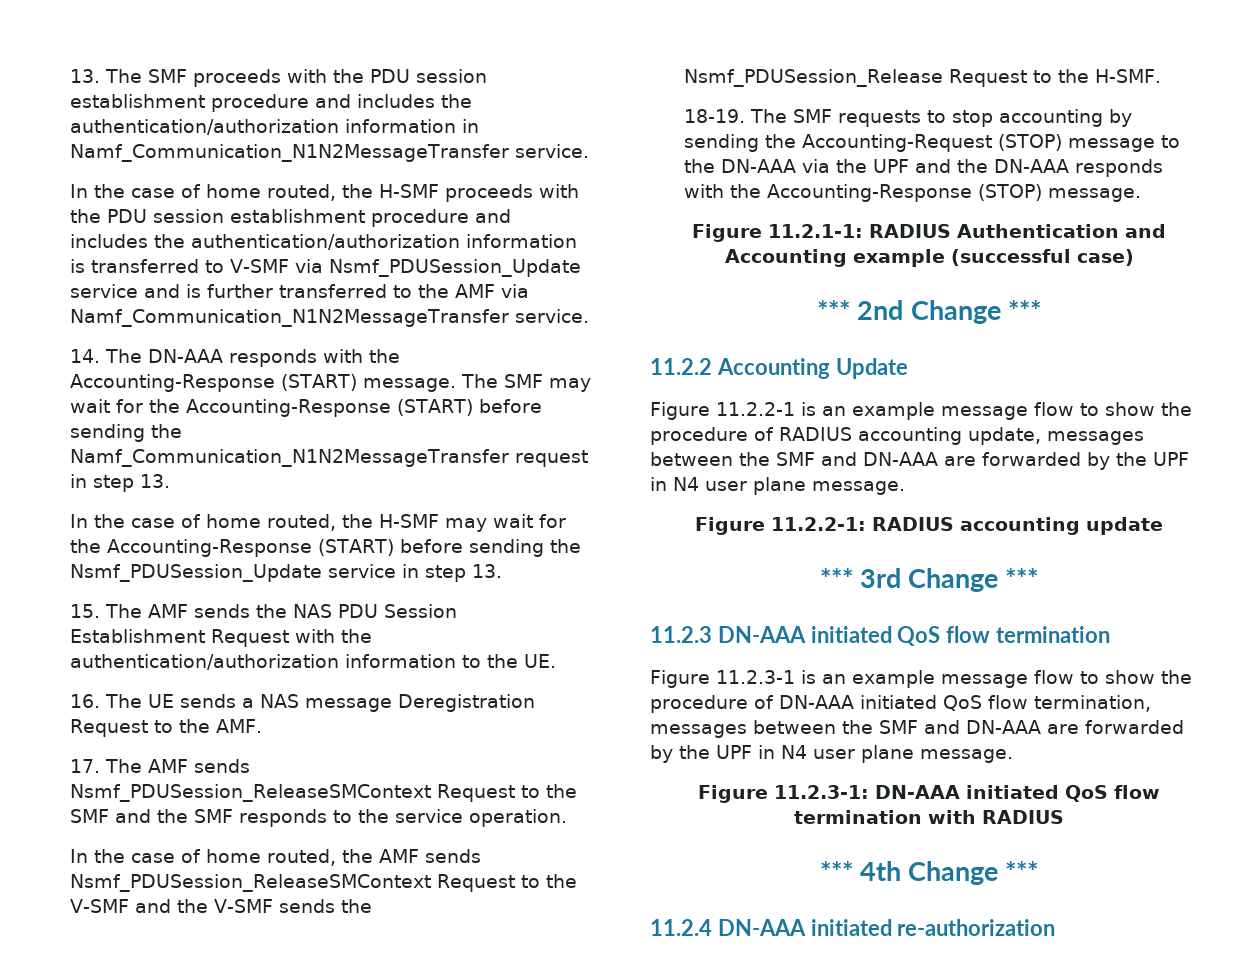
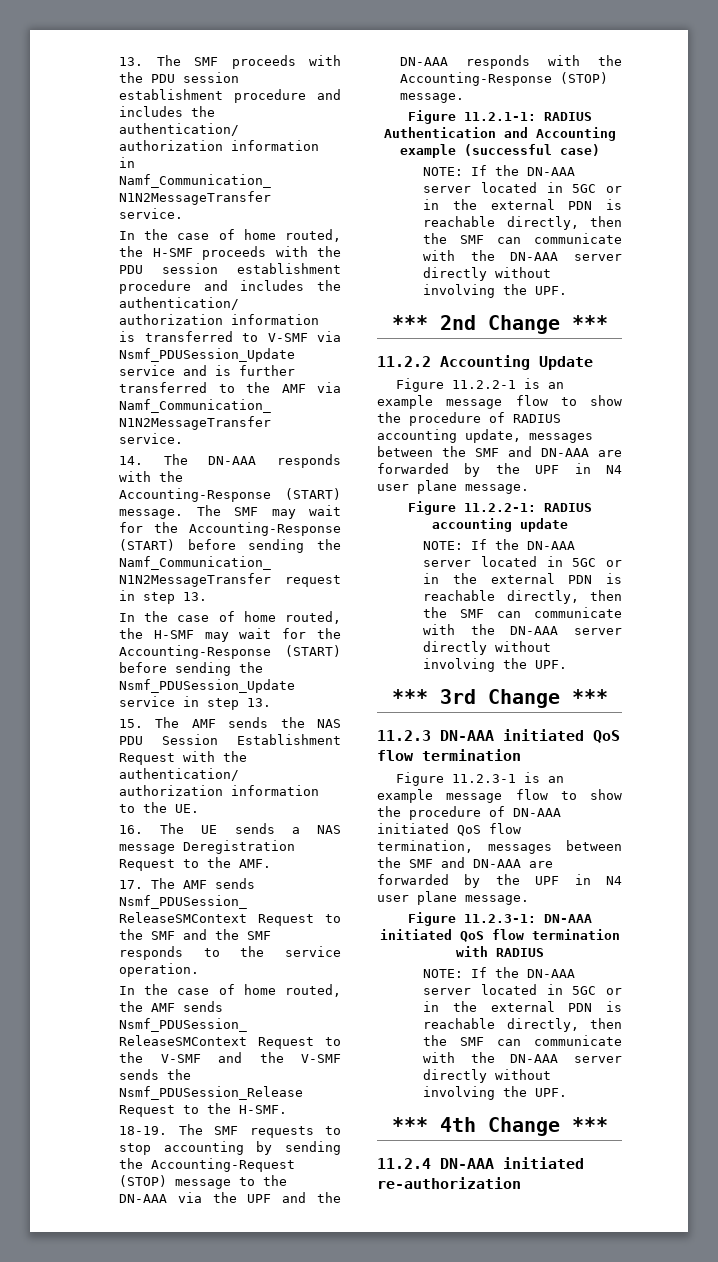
(1134, 257) none -> [423,165,576,176] [423,182,622,193] [423,199,622,210] [423,216,622,230] [423,233,622,244] [423,250,622,261] [423,267,552,281] [423,284,568,298] // NOTE: If the DN-AAA server located in 5GC or in the external PDN is reachable directly, then the SMF can communicate with the DN-AAA server directly without involving the UPF.
(1163, 526) none -> [423,539,576,550] [423,556,622,567] [423,573,622,584] [423,590,622,604] [423,607,622,618] [423,624,622,635] [423,641,552,655] [423,658,568,672] // NOTE: If the DN-AAA server located in 5GC or in the external PDN is reachable directly, then the SMF can communicate with the DN-AAA server directly without involving the UPF.
(1064, 817) none -> [423,967,576,978] [423,984,622,995] [423,1001,622,1012] [423,1018,622,1032] [423,1035,622,1046] [423,1052,622,1063] [423,1069,552,1083] [423,1086,568,1100] // NOTE: If the DN-AAA server located in 5GC or in the external PDN is reachable directly, then the SMF can communicate with the DN-AAA server directly without involving the UPF.

